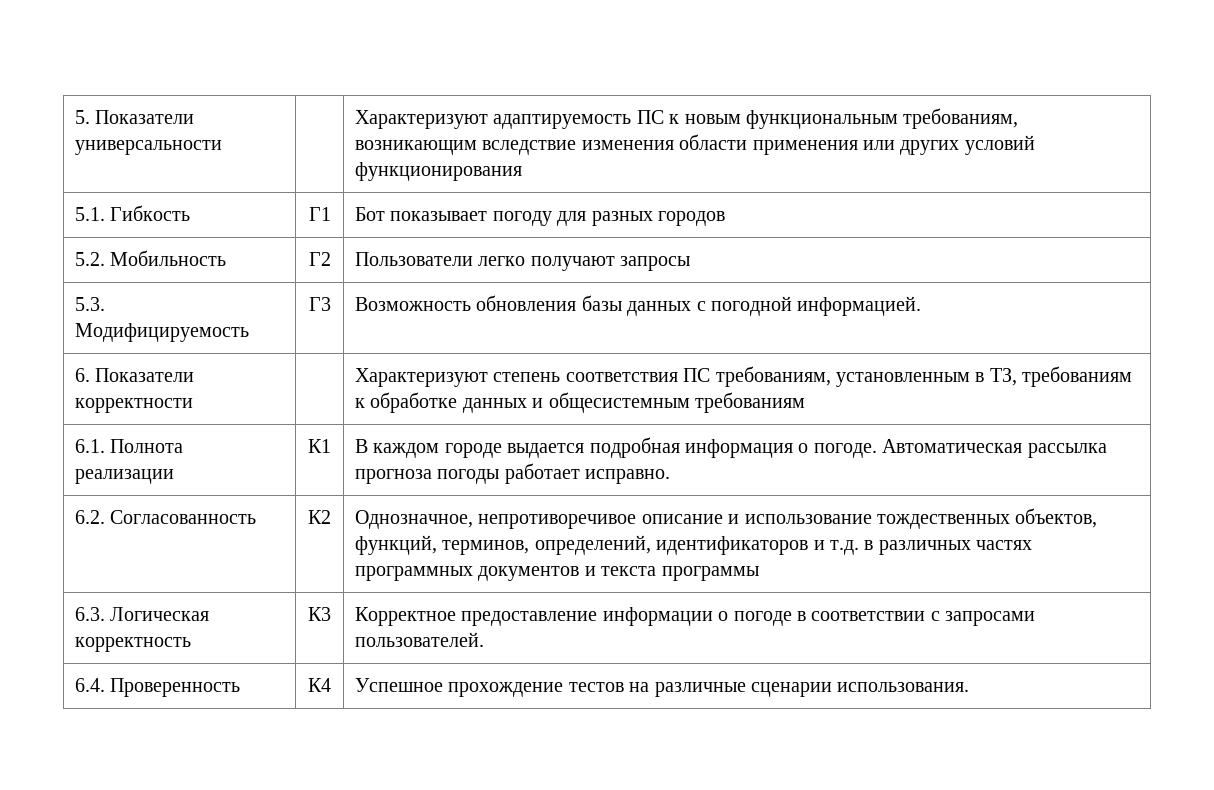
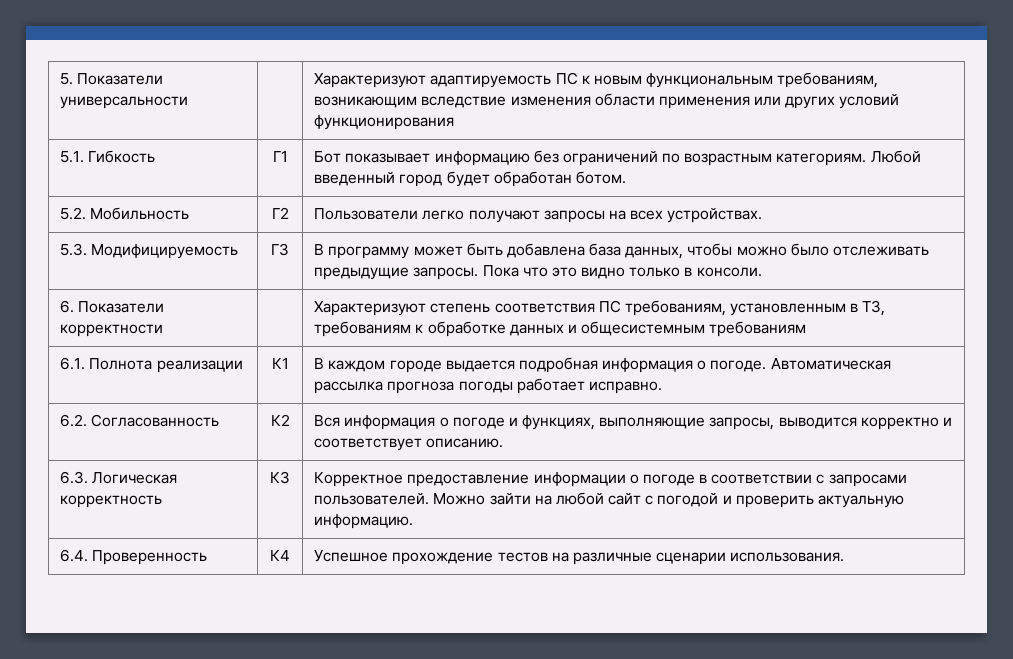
[492,211,726,226] погоду для разных городов -> [434,150,921,166] [314,171,626,187] информацию без ограничений по возрастным категориям. Любой введенный город будет обработан ботом.
(691, 263) none -> [608,208,763,223] на всех устройствах.
[355,295,922,316] Возможность обновления базы данных с погодной информацией. -> [314,243,929,259] [314,265,762,280] В программу может быть добавлена база данных, чтобы можно было отслеживать предыдущие запросы. Пока что это видно только в консоли.
[355,508,1098,529] [355,535,1033,555] [355,566,759,581] Однозначное, непротиворечивое описание и использование тождественных объектов, функций, терминов, определений, идентификаторов и т.д. в различных частях программных документов и текста программы -> [314,415,952,430] [314,438,504,451] Вся информация о погоде и функциях, выполняющие запросы, выводится корректно и соответствует описанию.
(485, 639) none -> [433,492,904,508] [314,514,414,529] Можно зайти на любой сайт с погодой и проверить актуальную информацию.

